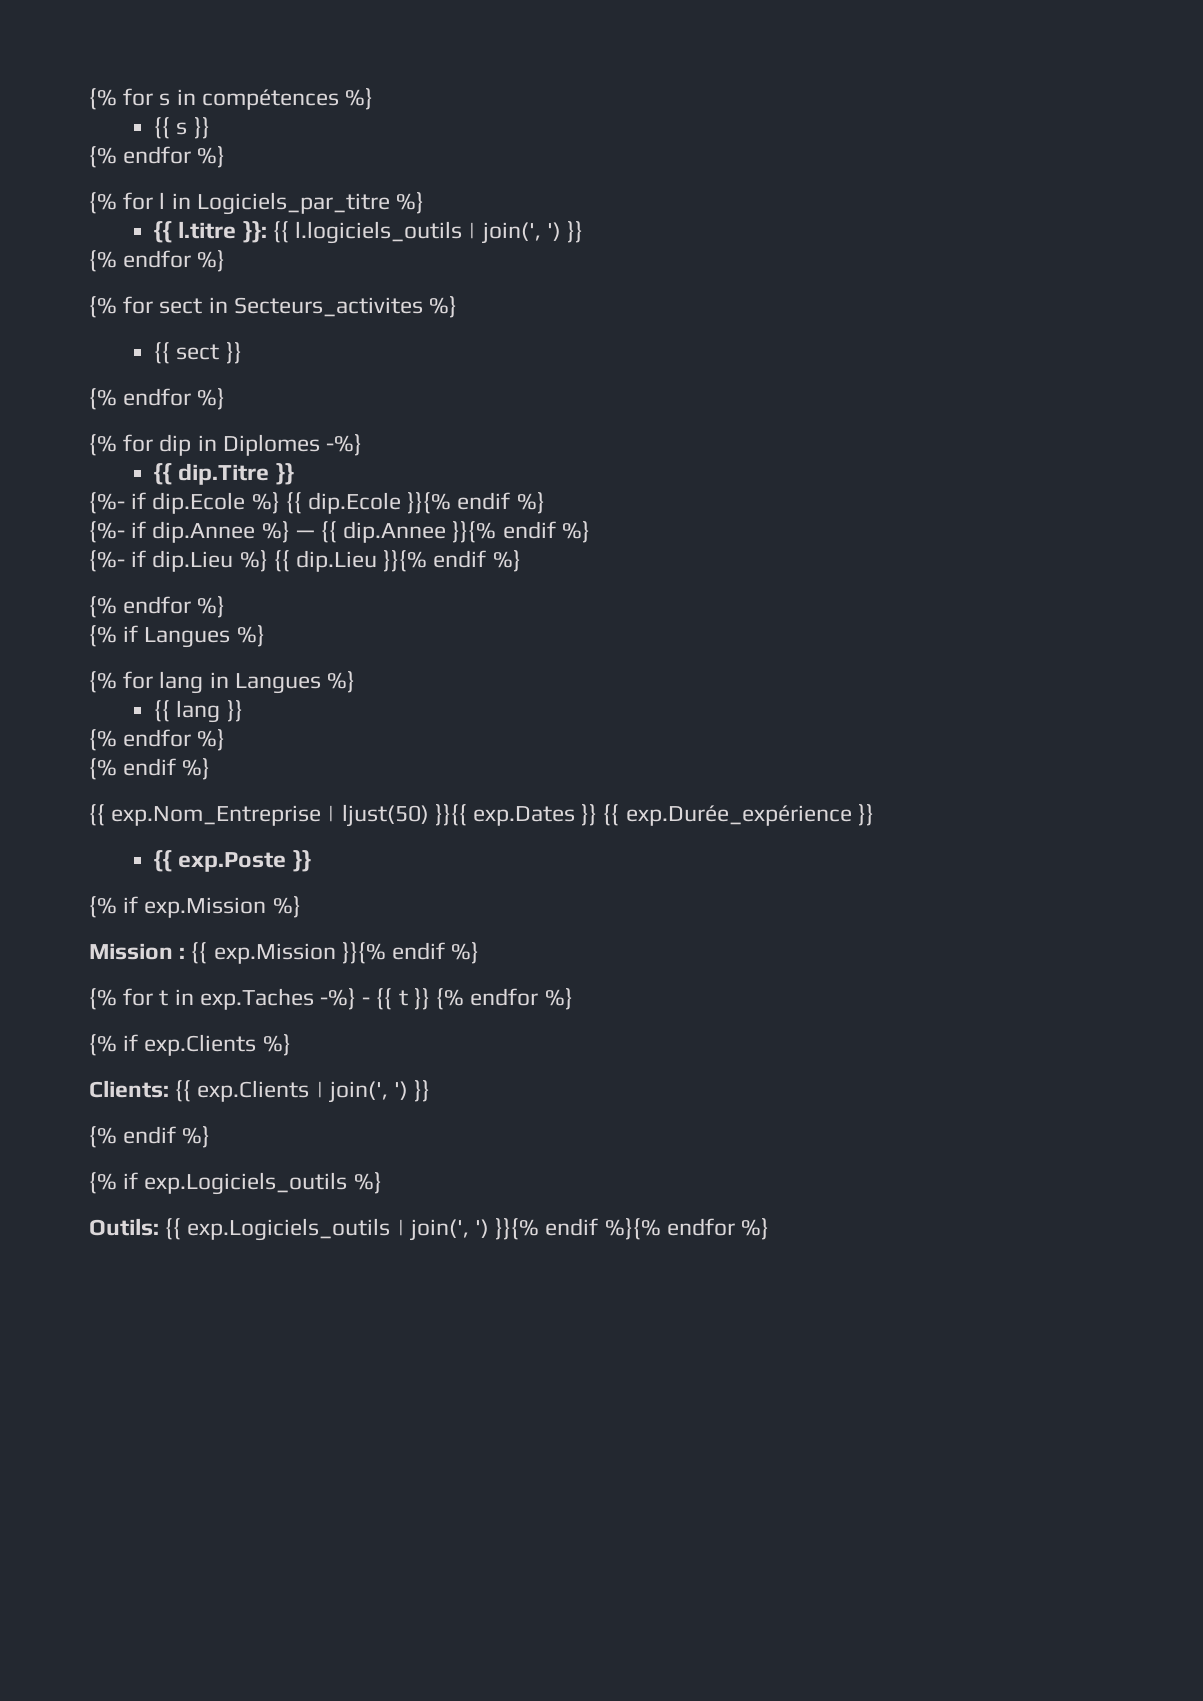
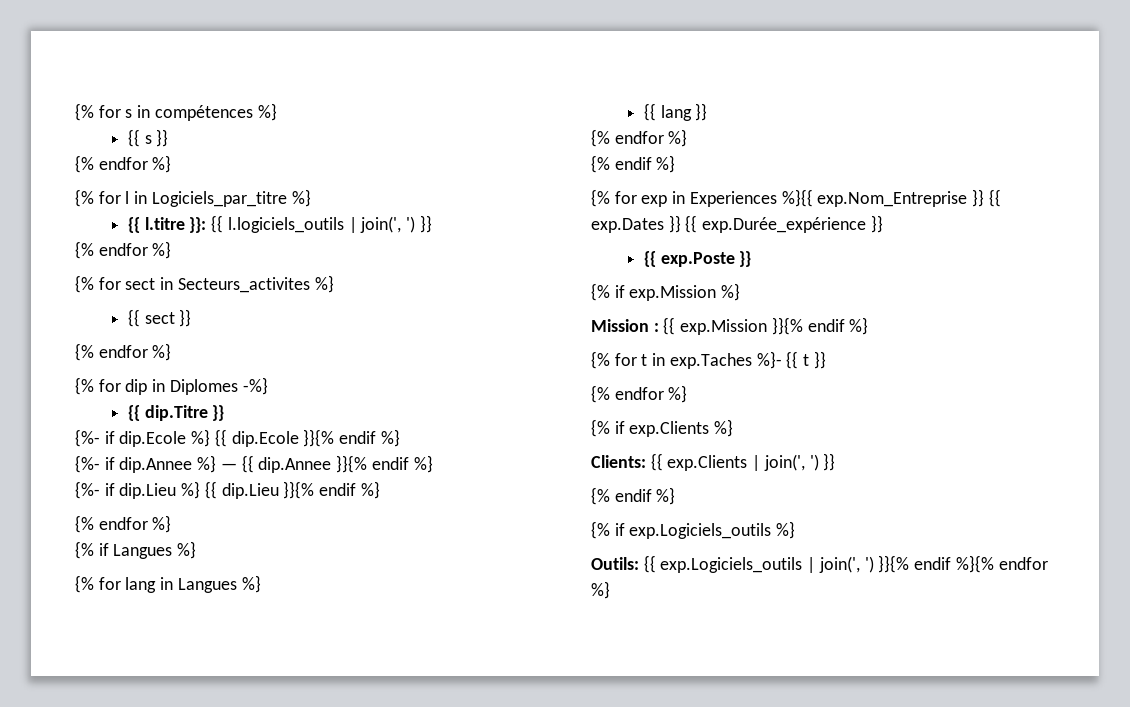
[89,804,467,827] {{ exp.Nom_Entreprise | ljust(50) }}{{ -> [591,189,1001,207] {% for exp in Experiences %}{{ exp.Nom_Entreprise }} {{
[320,988,371,1010] -%} - -> [756,351,782,369] %}-
(430, 999) none -> (826, 360) //

